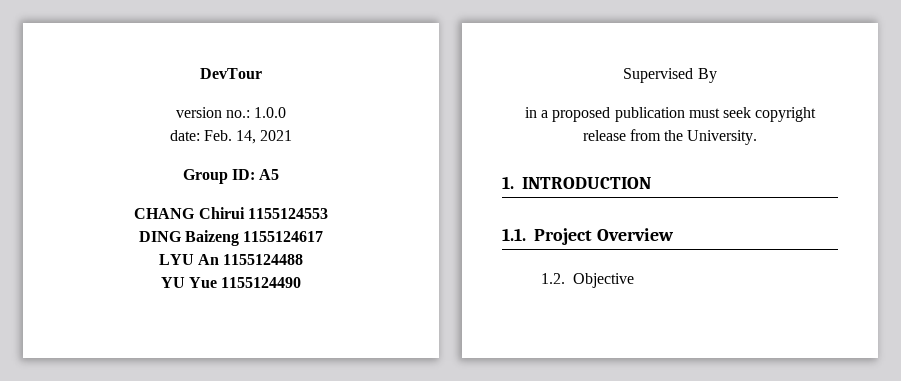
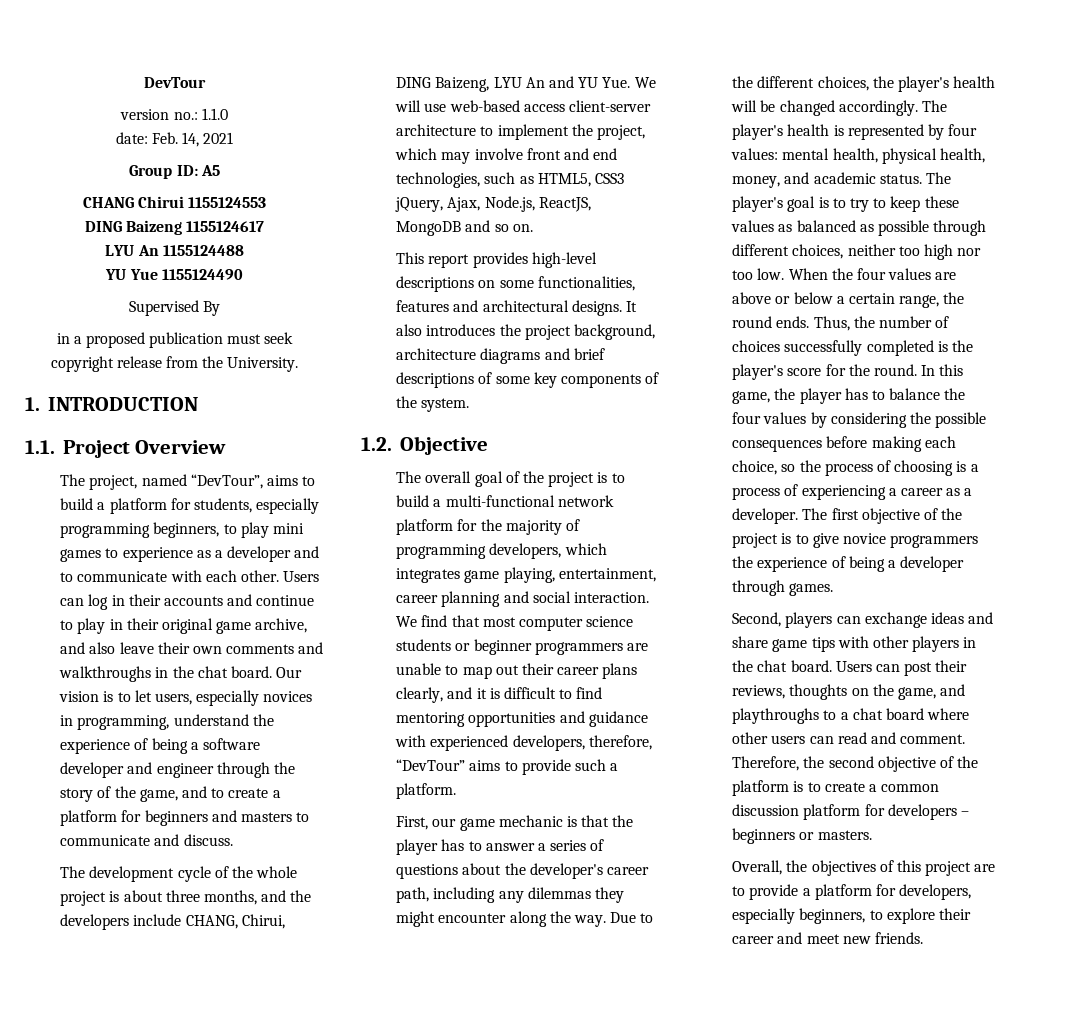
[254,107,287,118] 1.0.0 -> [201,108,228,120] 1.1.0
[541,273,635,288] 1.2. Objective -> [60,474,316,490] [60,498,320,514] [60,522,305,538] [60,546,320,562] [60,570,320,582] [60,594,315,610] [60,618,308,634] [60,642,324,654] [59,666,303,682] [59,690,313,706] [60,714,274,730] [60,738,261,754] [60,762,296,778] [60,786,281,802] [60,810,310,826] [60,834,233,846] [60,866,298,882] [60,890,312,906] [60,914,285,930] [396,76,656,92] [395,100,652,112] [396,124,646,140] [395,148,618,164] [396,172,625,188] [395,196,591,212] [396,220,533,236] [396,252,597,268] [396,276,635,292] [396,300,638,316] [396,324,656,340] [396,348,605,364] [396,372,660,388] [396,396,470,412] [361,436,488,455] [396,471,625,487] [396,495,614,507] [396,519,581,535] [396,543,607,559] [396,567,656,583] [396,591,650,607] [396,615,634,631] [396,639,649,655] [396,663,638,679] [396,687,603,703] [396,711,648,727] [395,735,652,751] [396,759,619,775] [396,783,457,799] [396,815,634,831] [396,839,605,855] [396,863,650,879] [396,887,625,903] [396,911,654,927] [732,76,996,92] [731,100,948,116] [732,124,978,140] [731,148,986,164] [732,172,952,188] [732,196,959,212] [731,220,987,236] [732,244,982,260] [732,268,957,280] [732,292,965,308] [732,316,950,331] [732,340,974,356] [732,364,964,380] [732,388,966,404] [732,412,987,428] [732,436,956,452] [732,460,979,476] [732,484,973,500] [732,508,963,524] [732,533,979,548] [732,556,965,572] [732,580,834,596] [732,612,994,628] [732,636,977,652] [732,660,968,676] [732,684,966,700] [732,708,970,724] [732,732,966,744] [732,756,979,772] [732,780,940,796] [732,804,970,820] [732,828,872,844] [732,860,996,876] [732,884,972,900] [732,908,972,924] [732,932,924,944] The project, named “DevTour”, aims to build a platform for students, especially programming beginners, to play mini games to experience as a developer and to communicate with each other. Users can log in their accounts and continue to play in their original game archive, and also leave their own comments and walkthroughs in the chat board. Our vision is to let users, especially novices in programming, understand the experience of being a software developer and engineer through the story of the game, and to create a platform for beginners and masters to communicate and discuss. // The development cycle of the whole project is about three months, and the developers include CHANG, Chirui, DING Baizeng, LYU An and YU Yue. We will use web-based access client-server architecture to implement the project, which may involve front and end technologies, such as HTML5, CSS3 jQuery, Ajax, Node.js, ReactJS, MongoDB and so on. // This report provides high-level descriptions on some functionalities, features and architectural designs. It also introduces the project background, architecture diagrams and brief descriptions of some key components of the system. // 1.2. Objective // The overall goal of the project is to build a multi-functional network platform for the majority of programming developers, which integrates game playing, entertainment, career planning and social interaction. We find that most computer science students or beginner programmers are unable to map out their career plans clearly, and it is difficult to find mentoring opportunities and guidance with experienced developers, therefore, “DevTour” aims to provide such a platform. // First, our game mechanic is that the player has to answer a series of questions about the developer's career path, including any dilemmas they might encounter along the way. Due to the different choices, the player's health will be changed accordingly. The player's health is represented by four values: mental health, physical health, money, and academic status. The player's goal is to try to keep these values as balanced as possible through different choices, neither too high nor too low. When the four values are above or below a certain range, the round ends. Thus, the number of choices successfully completed is the player's score for the round. In this game, the player has to balance the four values by considering the possible consequences before making each choice, so the process of choosing is a process of experiencing a career as a developer. The first objective of the project is to give novice programmers the experience of being a developer through games. // Second, players can exchange ideas and share game tips with other players in the chat board. Users can post their reviews, thoughts on the game, and playthroughs to a chat board where other users can read and comment. Therefore, the second objective of the platform is to create a common discussion platform for developers – beginners or masters. // Overall, the objectives of this project are to provide a platform for developers, especially beginners, to explore their career and meet new friends.

